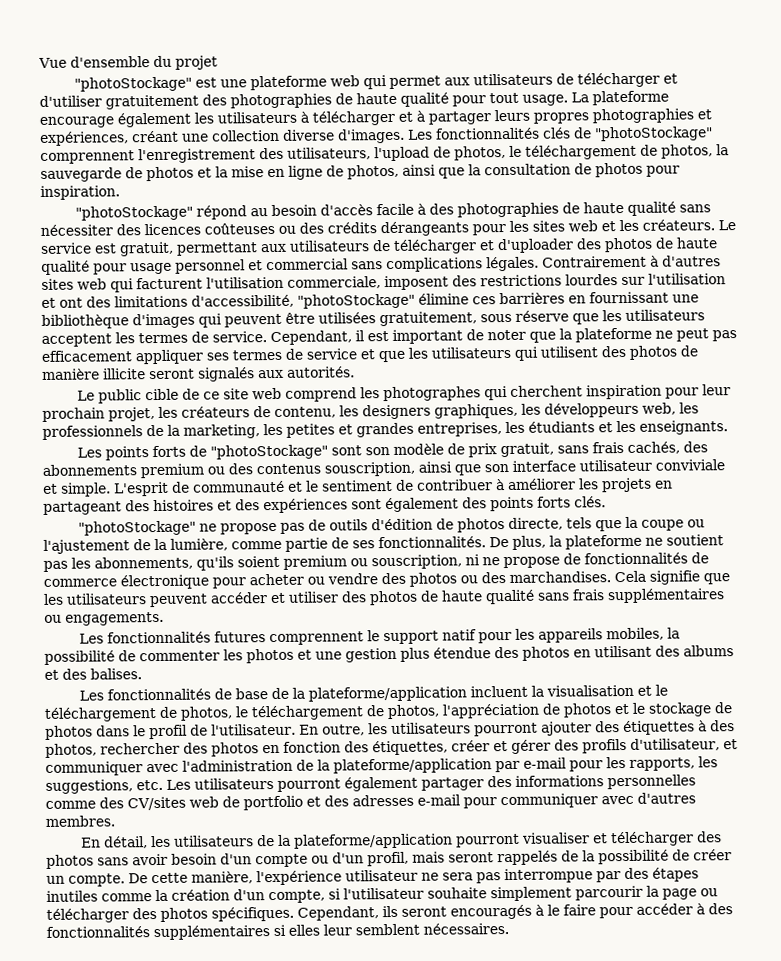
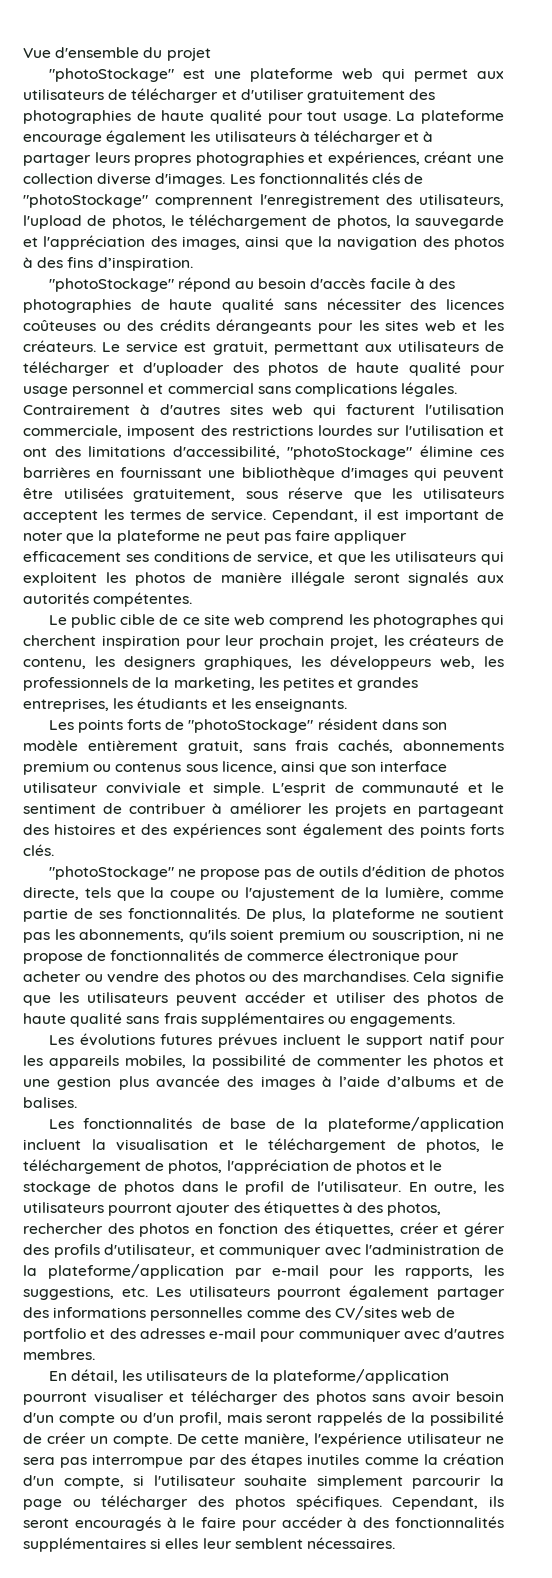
[125,162,680,182] [40,185,120,200] de photos et la mise en ligne de photos, ainsi que la consultation de photos pour inspiration. -> [23,235,504,250] [23,257,193,271] et l'appréciation des images, ainsi que la navigation des photos à des fins d’inspiration.
[41,348,357,365] efficacement appliquer ses termes de service -> [295,530,408,544] [23,551,314,564] faire appliquer efficacement ses conditions de service,
[540,345,626,358] utilisent des -> [23,572,126,586] exploitent les
[103,368,146,380] illicite -> [290,571,345,586] illégale
[287,366,355,378] autorités. -> [23,592,193,607] autorités compétentes.
[330,443,497,458] sont son modèle de prix -> [317,718,447,730] [23,740,178,751] résident dans son modèle entièrement
[682,441,708,453] des -> (394, 746) none
[228,461,415,477] des contenus souscription, -> [115,761,277,774] contenus sous licence,
[106,631,364,646] fonctionnalités futures comprennent -> [79,1033,342,1048] évolutions futures prévues incluent
[433,645,734,661] [44,668,87,680] étendue des photos en utilisant des albums et des -> [155,1075,505,1090] avancée des images à l’aide d’albums et de

